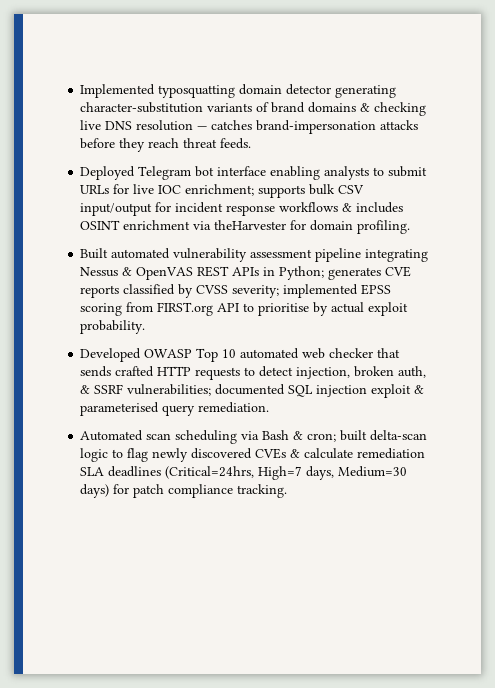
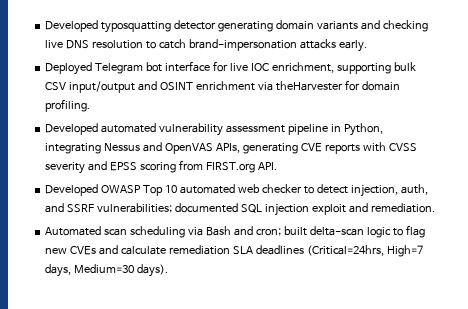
[80,84,397,98] [80,102,427,116] [80,120,419,134] [80,138,252,152] Implemented typosquatting domain detector generating character-substitution variants of brand domains & checking live DNS resolution — catches brand-impersonation attacks before they reach threat feeds. -> [45,20,428,33] [45,39,367,52] Developed typosquatting detector generating domain variants and checking live DNS resolution to catch brand-impersonation attacks early.
[270,166,428,180] [80,185,110,194] enabling analysts to submit URLs -> (211, 66) none
[185,184,306,198] enrichment; supports -> [271,62,391,74] enrichment, supporting
[155,202,404,216] for incident response workflows & includes -> [138,81,158,91] and
[80,248,109,259] Built -> [45,123,99,135] Developed
[365,249,429,262] [80,266,412,280] [80,284,392,298] [80,302,409,316] [80,320,146,334] integrating Nessus & OpenVAS REST APIs in Python; generates CVE reports classified by CVSS severity; implemented EPSS scoring from FIRST.org API to prioritise by actual exploit probability. -> [330,123,383,136] [45,142,417,154] [45,160,277,174] in Python, integrating Nessus and OpenVAS APIs, generating CVE reports with CVSS severity and EPSS scoring from FIRST.org API.
[377,348,401,358] [80,366,427,380] [80,385,91,394] that sends crafted HTTP requests to detect injection, broken auth, & -> [303,184,428,197] [45,203,65,213] to detect injection, auth, and
[414,385,425,394] [80,402,196,416] & parameterised query -> [348,203,368,213] and
[293,431,304,440] & -> [233,226,253,236] and
[152,448,301,462] newly discovered CVEs & -> [45,245,119,255] new CVEs and
[80,484,288,498] days) for patch compliance tracking. -> [137,264,169,277] days).

